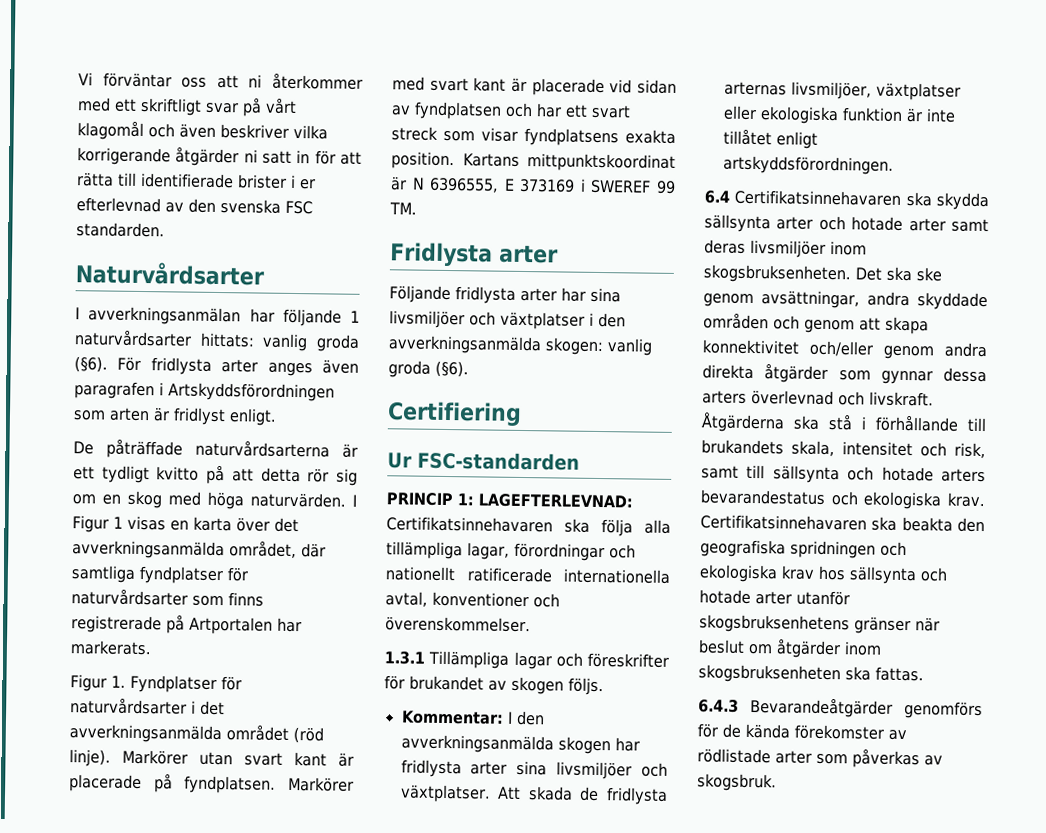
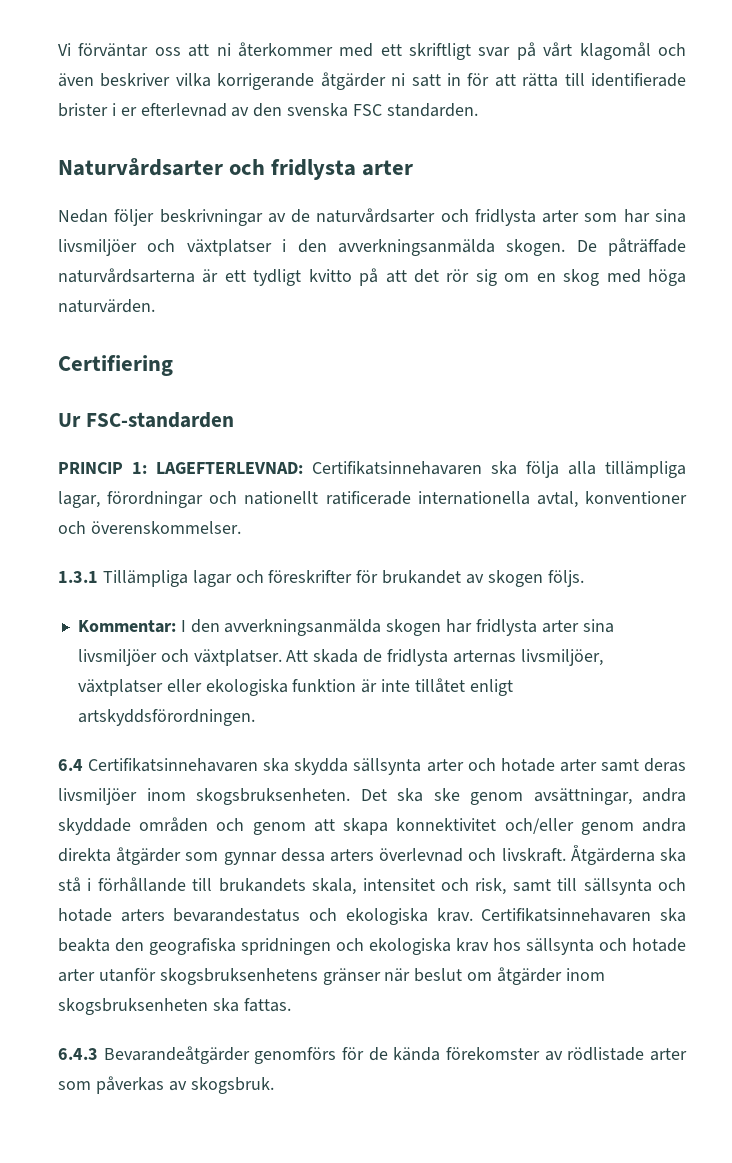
[75,306,360,327] [74,329,360,352] [74,356,359,377] [74,381,335,402] [73,407,277,426] // I avverkningsanmälan har följande 1 naturvårdsarter hittats: vanlig groda (§6). För fridlysta arter anges även paragrafen i Artskyddsförordningen som arten är fridlyst enligt. // -> [229,159,414,180] [58,208,686,226] [58,239,566,256] och fridlysta arter // Nedan följer beskrivningar av de naturvårdsarter och fridlysta arter som har sina livsmiljöer och växtplatser i den avverkningsanmälda skogen.
[260,467,301,483] detta -> [414,269,440,283] det
[352,494,357,507] [72,515,299,533] [72,540,326,560] [71,565,249,585] [71,588,264,607] [71,614,302,635] [70,640,152,656] [70,674,242,694] [70,697,225,716] [69,724,324,744] [69,749,354,767] [69,773,354,794] [392,76,677,97] [391,101,631,120] [391,126,676,147] [391,151,676,172] [390,176,676,194] [389,202,417,215] [389,242,559,267] [389,285,621,304] [389,310,626,330] [388,335,653,356] [388,360,469,378] I Figur 1 visas en karta över det avverkningsanmälda området, där samtliga fyndplatser för naturvårdsarter som finns registrerade på Artportalen har markerats. // Figur 1. Fyndplatser för naturvårdsarter i det avverkningsanmälda området (röd linje). Markörer utan svart kant är placerade på fyndplatsen. Markörer med svart kant är placerade vid sidan av fyndplatsen och har ett svart streck som visar fyndplatsens exakta position. Kartans mittpunktskoordinat är N 6396555, E 373169 i SWEREF 99 TM. // Fridlysta arter // Följande fridlysta arter har sina livsmiljöer och växtplatser i den avverkningsanmälda skogen: vanlig groda (§6). -> (155, 306) none

